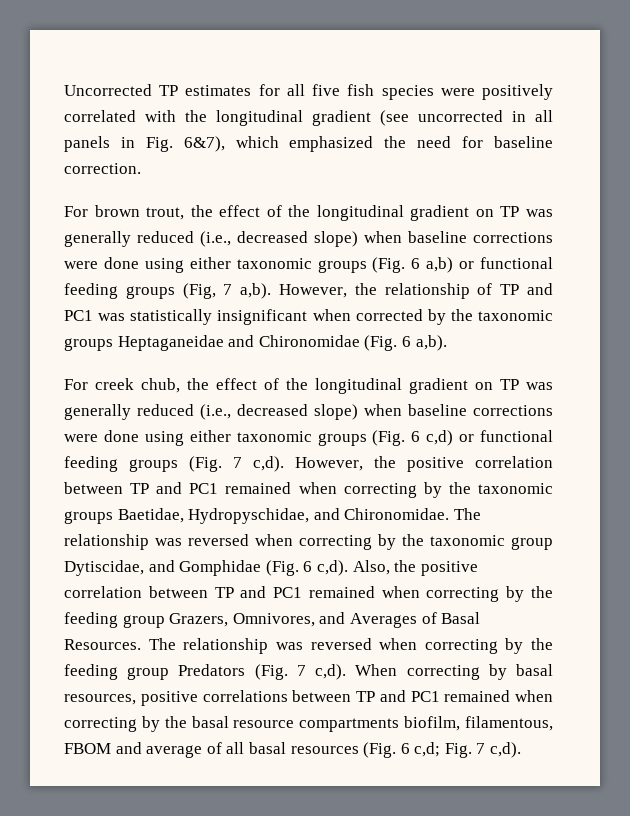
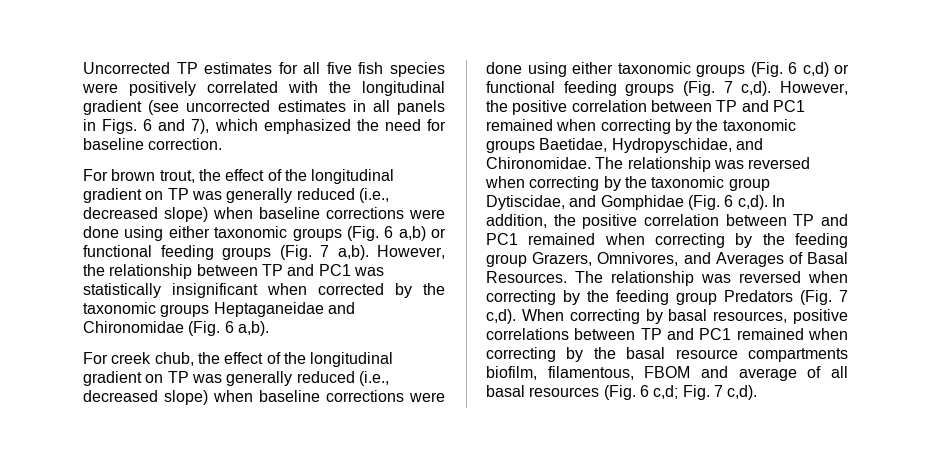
(503, 116) none -> [277,100,346,112] estimates
[145,136,225,152] Fig. 6&7), -> [102,119,210,134] Figs. 6 and 7),
[182,283,216,299] (Fig, -> [279,245,312,260] (Fig.
[477,283,493,295] of -> [196,264,258,276] between
[352,560,390,575] Also, -> [771,195,785,207] [486,214,547,228] In addition,

